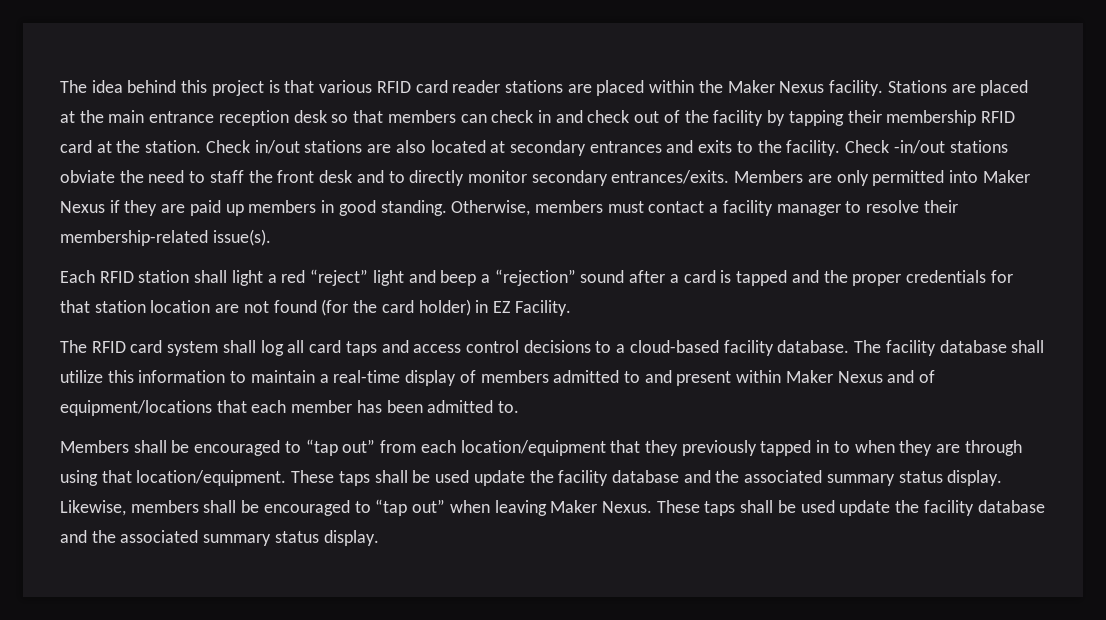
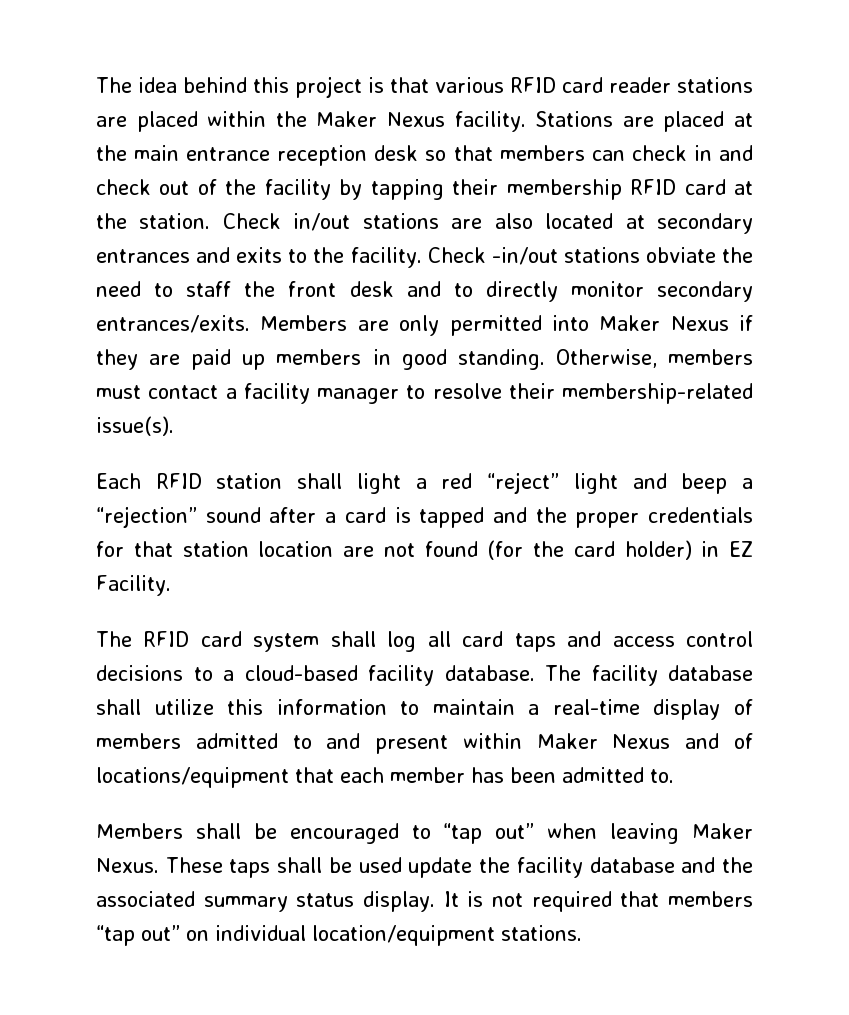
[60,400,212,416] equipment/locations -> [96,767,289,788] locations/equipment
[380,440,1022,456] [60,470,1003,486] [60,499,446,516] from each location/equipment that they previously tapped in to when they are through using that location/equipment. These taps shall be used update the facility database and the associated summary status display. Likewise, members shall be encouraged to “tap out” -> (535, 831) none
(379, 538) none -> [443,891,753,912] [96,925,582,946] It is not required that members “tap out” on individual location/equipment stations.

